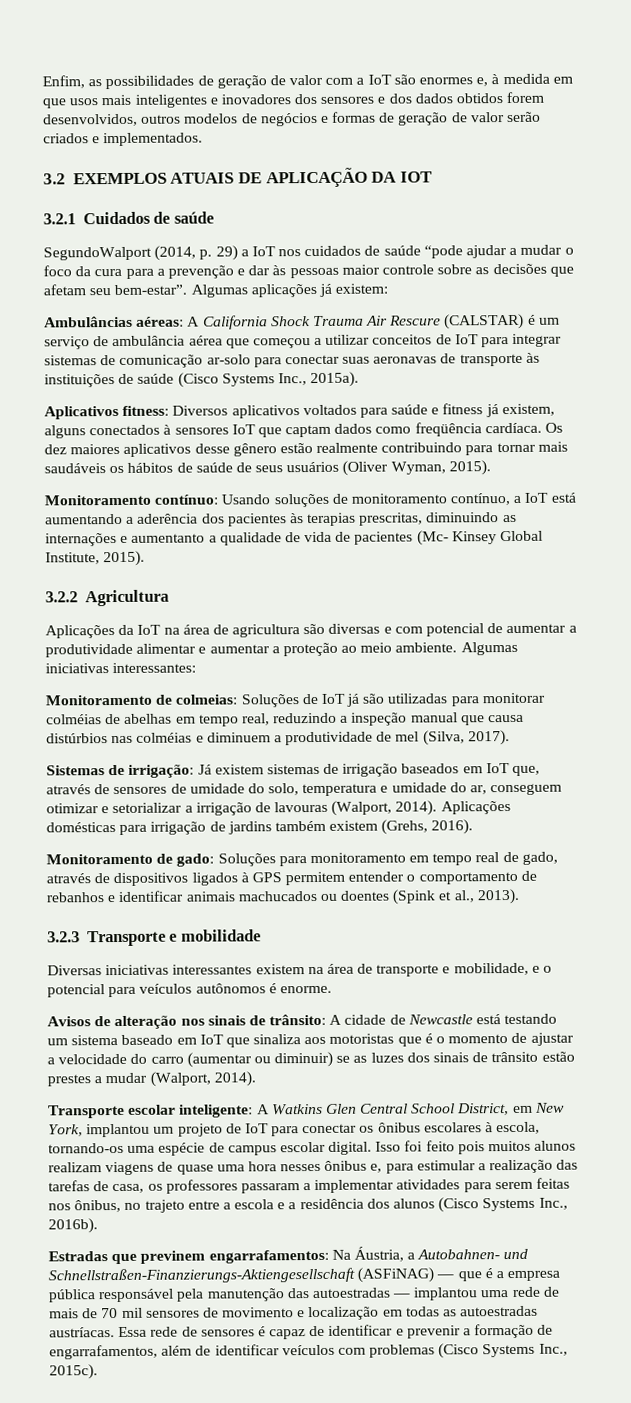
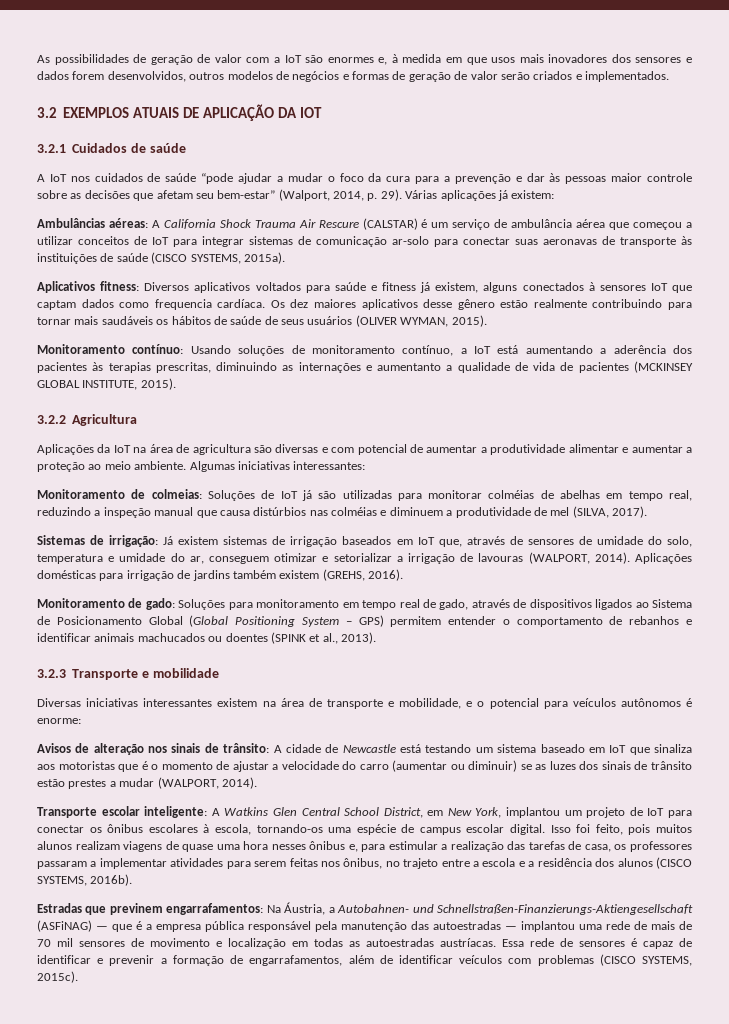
[42,75,103,89] Enfim, as -> [37,55,50,63] As
[134,94,218,108] inteligentes e -> (544, 58) none
[388,93,504,104] dos dados obtidos -> [37,71,69,80] dados
[43,245,249,261] SegundoWalport (2014, p. 29) a -> [37,174,45,182] A
[114,284,248,298] bem-estar”. Algumas -> [217,189,438,201] bem-estar” (Walport, 2014, p. 29). Várias
[177,372,307,388] (Cisco Systems Inc., -> [151,252,241,264] (CISCO SYSTEMS,
[414,422,482,437] freqüência -> [154,299,212,310] frequencia
[342,460,446,476] (Oliver Wyman, -> [355,315,449,327] (OLIVER WYMAN,
[416,530,544,546] [45,552,100,565] (Mc- Kinsey Global Institute, -> [633,361,693,373] [37,380,138,390] (MCKINSEY GLOBAL INSTITUTE,
[422,730,465,746] (Silva, -> [572,506,609,518] (SILVA,
[331,800,393,816] (Walport, -> [528,552,590,564] (WALPORT,
[381,819,429,835] (Grehs, -> [322,569,365,581] (GREHS,
[240,872,282,883] à GPS -> [635,599,692,608] [37,615,384,627] ao Sistema de Posicionamento Global (Global Positioning System – GPS)
[392,889,437,905] (Spink -> [270,632,306,644] (SPINK
[279,985,332,994] enorme. -> [37,718,81,724] enorme:
[149,1071,211,1087] (Walport, -> [157,777,219,789] (WALPORT,
[425,1140,455,1152] feito -> [595,824,623,835] feito,
[438,1197,568,1213] (Cisco Systems Inc., -> [656,857,693,869] [37,876,87,886] (CISCO SYSTEMS,
[438,1343,568,1359] (Cisco Systems Inc., -> [599,954,692,966] (CISCO SYSTEMS,

